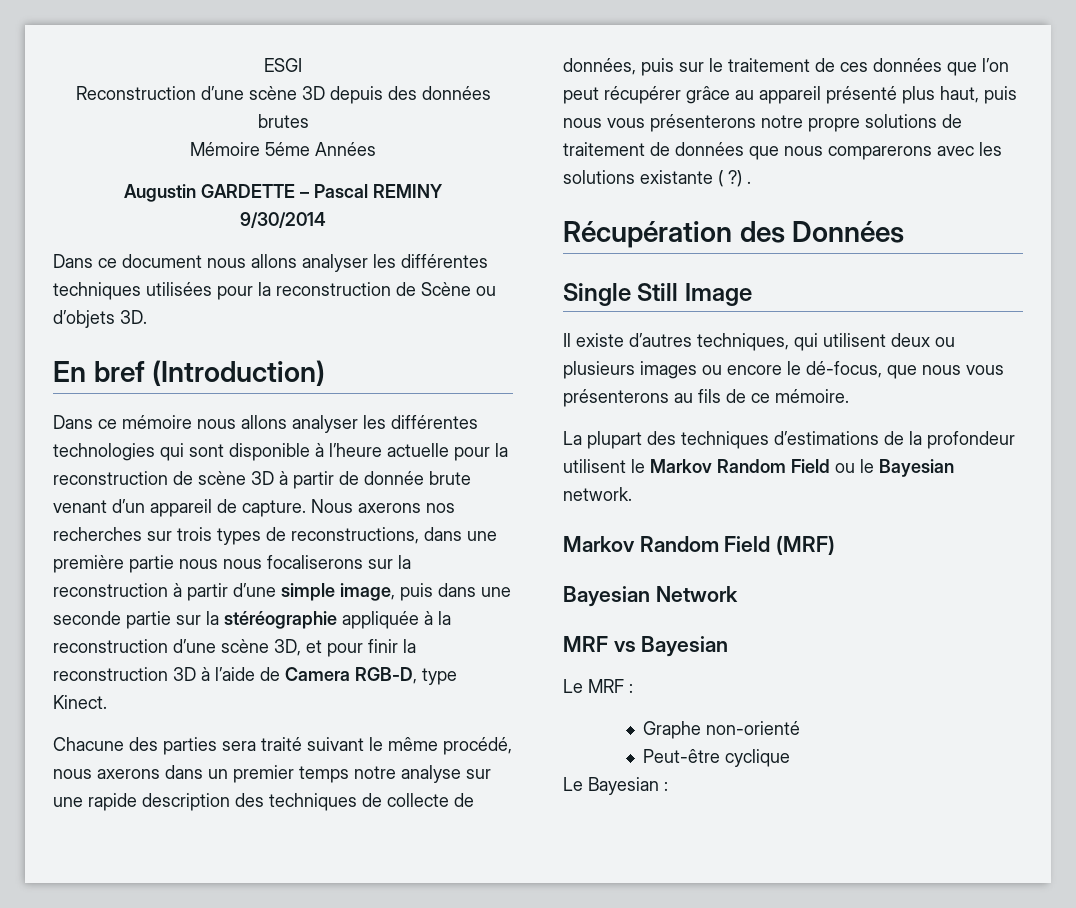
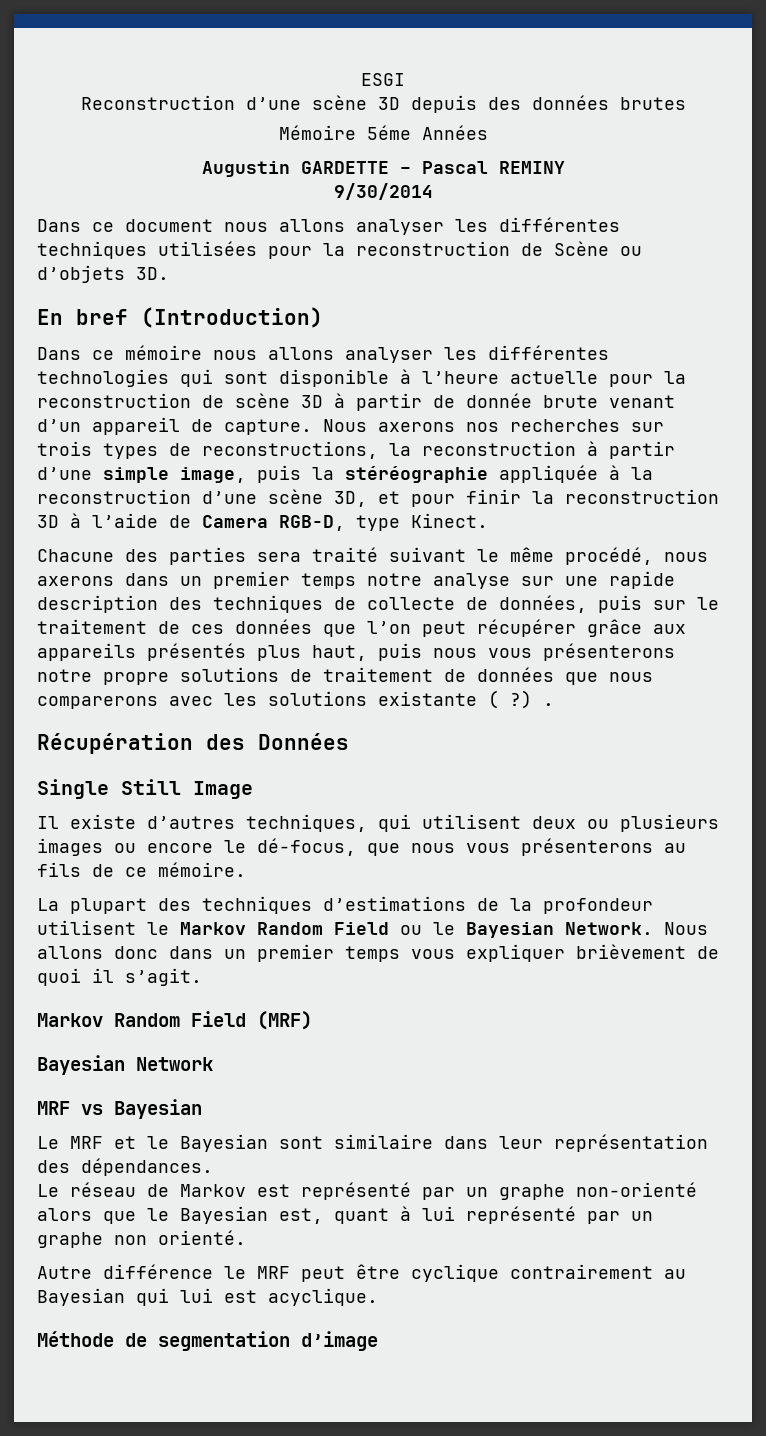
[424,527,497,541] [53,555,393,573] dans une première partie nous nous focaliserons sur -> (378, 450) none
[438,583,511,597] [53,611,201,629] dans une seconde partie sur -> (301, 474) none
[735,86,897,104] au appareil présenté -> [653,624,686,634] [37,643,246,661] aux appareils présentés
[563,487,632,501] network. -> [565,922,708,935] [37,944,719,962] [37,968,202,986] Network. Nous allons donc dans un premier temps vous expliquer brièvement de quoi il s’agit.
[629,683,633,693] [643,721,801,739] [643,749,791,767] [563,777,668,795] : // Graphe non-orienté // Peut-être cyclique // Le Bayesian : -> [114,1134,708,1152] [37,1158,213,1176] [37,1182,697,1200] [37,1206,653,1224] [37,1230,246,1248] [37,1264,686,1282] [37,1288,378,1306] [37,1331,378,1351] et le Bayesian sont similaire dans leur représentation des dépendances. // Le réseau de Markov est représenté par un graphe non-orienté alors que le Bayesian est, quant à lui représenté par un graphe non orienté. // Autre différence le MRF peut être cyclique contrairement au Bayesian qui lui est acyclique. // Méthode de segmentation d’image

